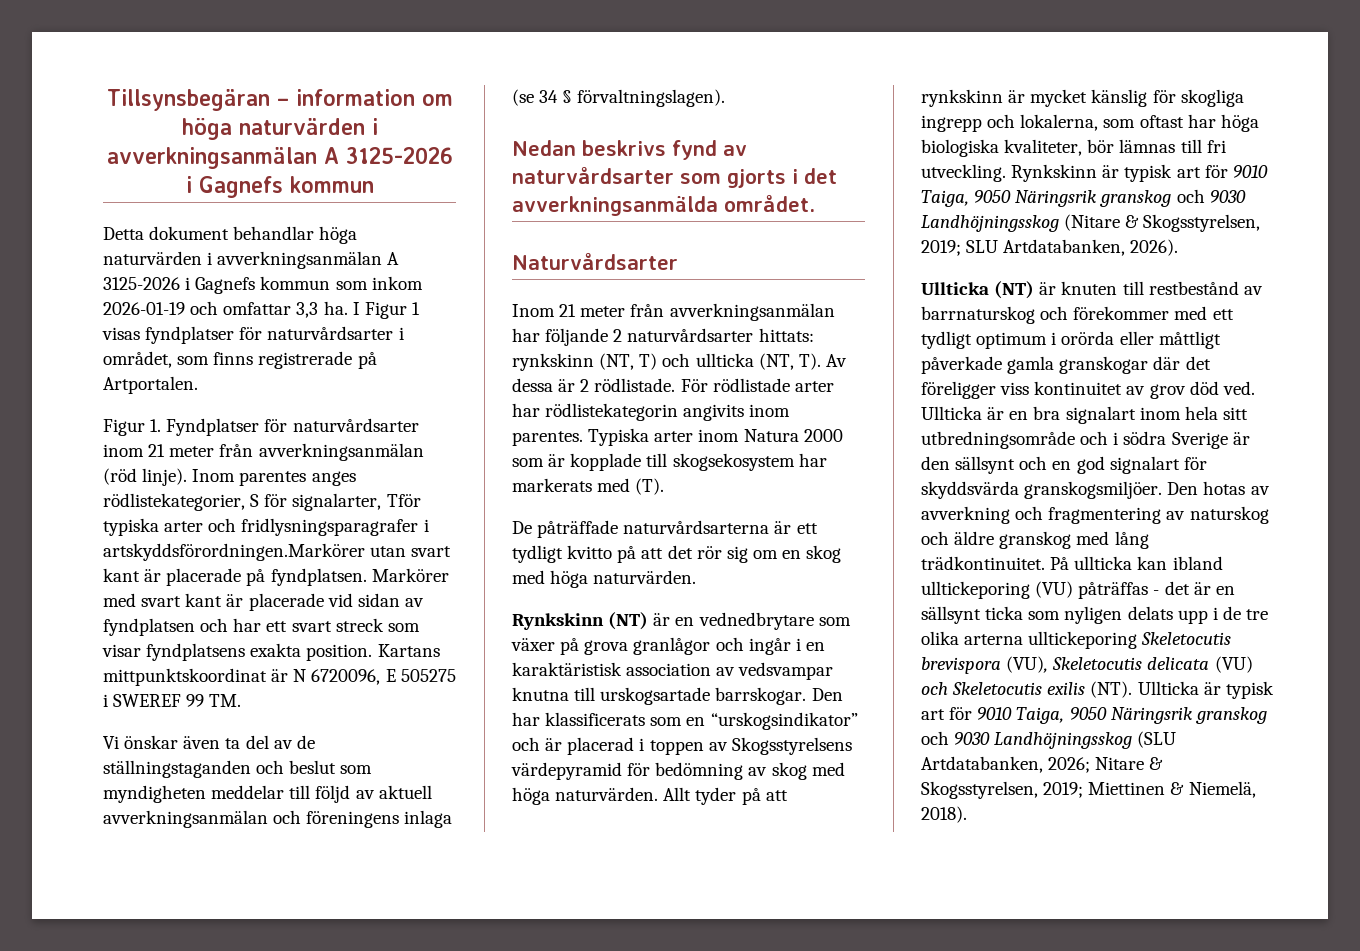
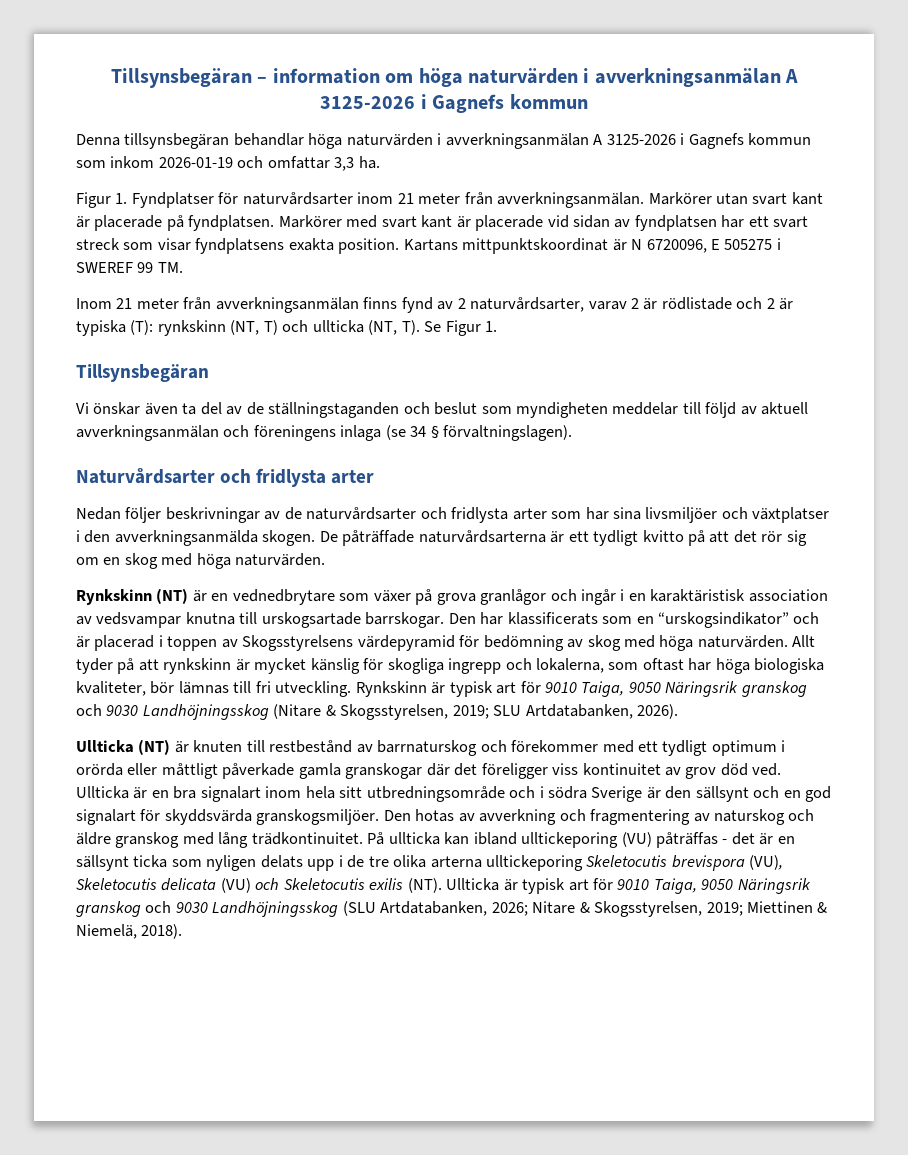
[103,226,230,240] Detta dokument -> [76,133,230,149] Denna tillsynsbegäran
[352,302,420,319] [102,326,404,344] [103,351,377,369] [103,376,198,394] I Figur 1 visas fyndplatser för naturvårdsarter i området, som finns registrerade på Artportalen. -> (380, 162) none
[258,443,424,461] [103,468,356,486] [103,493,421,511] [103,518,429,536] [103,543,365,561] avverkningsanmälan (röd linje). Inom parentes anges rödlistekategorier, S för signalarter, Tför typiska arter och fridlysningsparagrafer i artskyddsförordningen.Markörer -> [497,192,712,208] avverkningsanmälan. Markörer
[200,618,229,632] och -> (717, 223) none
(242, 700) none -> [76,297,794,313] [76,320,498,336] [76,364,209,382] // Inom 21 meter från avverkningsanmälan finns fynd av 2 naturvårdsarter, varav 2 är rödlistade och 2 är typiska (T): rynkskinn (NT, T) och ullticka (NT, T). Se Figur 1. // Tillsynsbegäran
[512,140,747,160] [512,166,837,188] [512,194,815,216] [512,252,678,270] [512,303,835,321] [512,328,814,346] [512,353,847,371] [512,378,834,392] [512,403,791,421] [512,428,843,446] [512,453,827,471] [512,478,665,495] Nedan beskrivs fynd av naturvårdsarter som gjorts i det avverkningsanmälda området. // Naturvårdsarter // Inom 21 meter från avverkningsanmälan har följande 2 naturvårdsarter hittats: rynkskinn (NT, T) och ullticka (NT, T). Av dessa är 2 rödlistade. För rödlistade arter har rödlistekategorin angivits inom parentes. Typiska arter inom Natura 2000 som är kopplade till skogsekosystem har markerats med (T). // -> [76,468,375,487] [76,507,830,523] [76,530,316,546] Naturvårdsarter och fridlysta arter // Nedan följer beskrivningar av de naturvårdsarter och fridlysta arter som har sina livsmiljöer och växtplatser i den avverkningsanmälda skogen.

